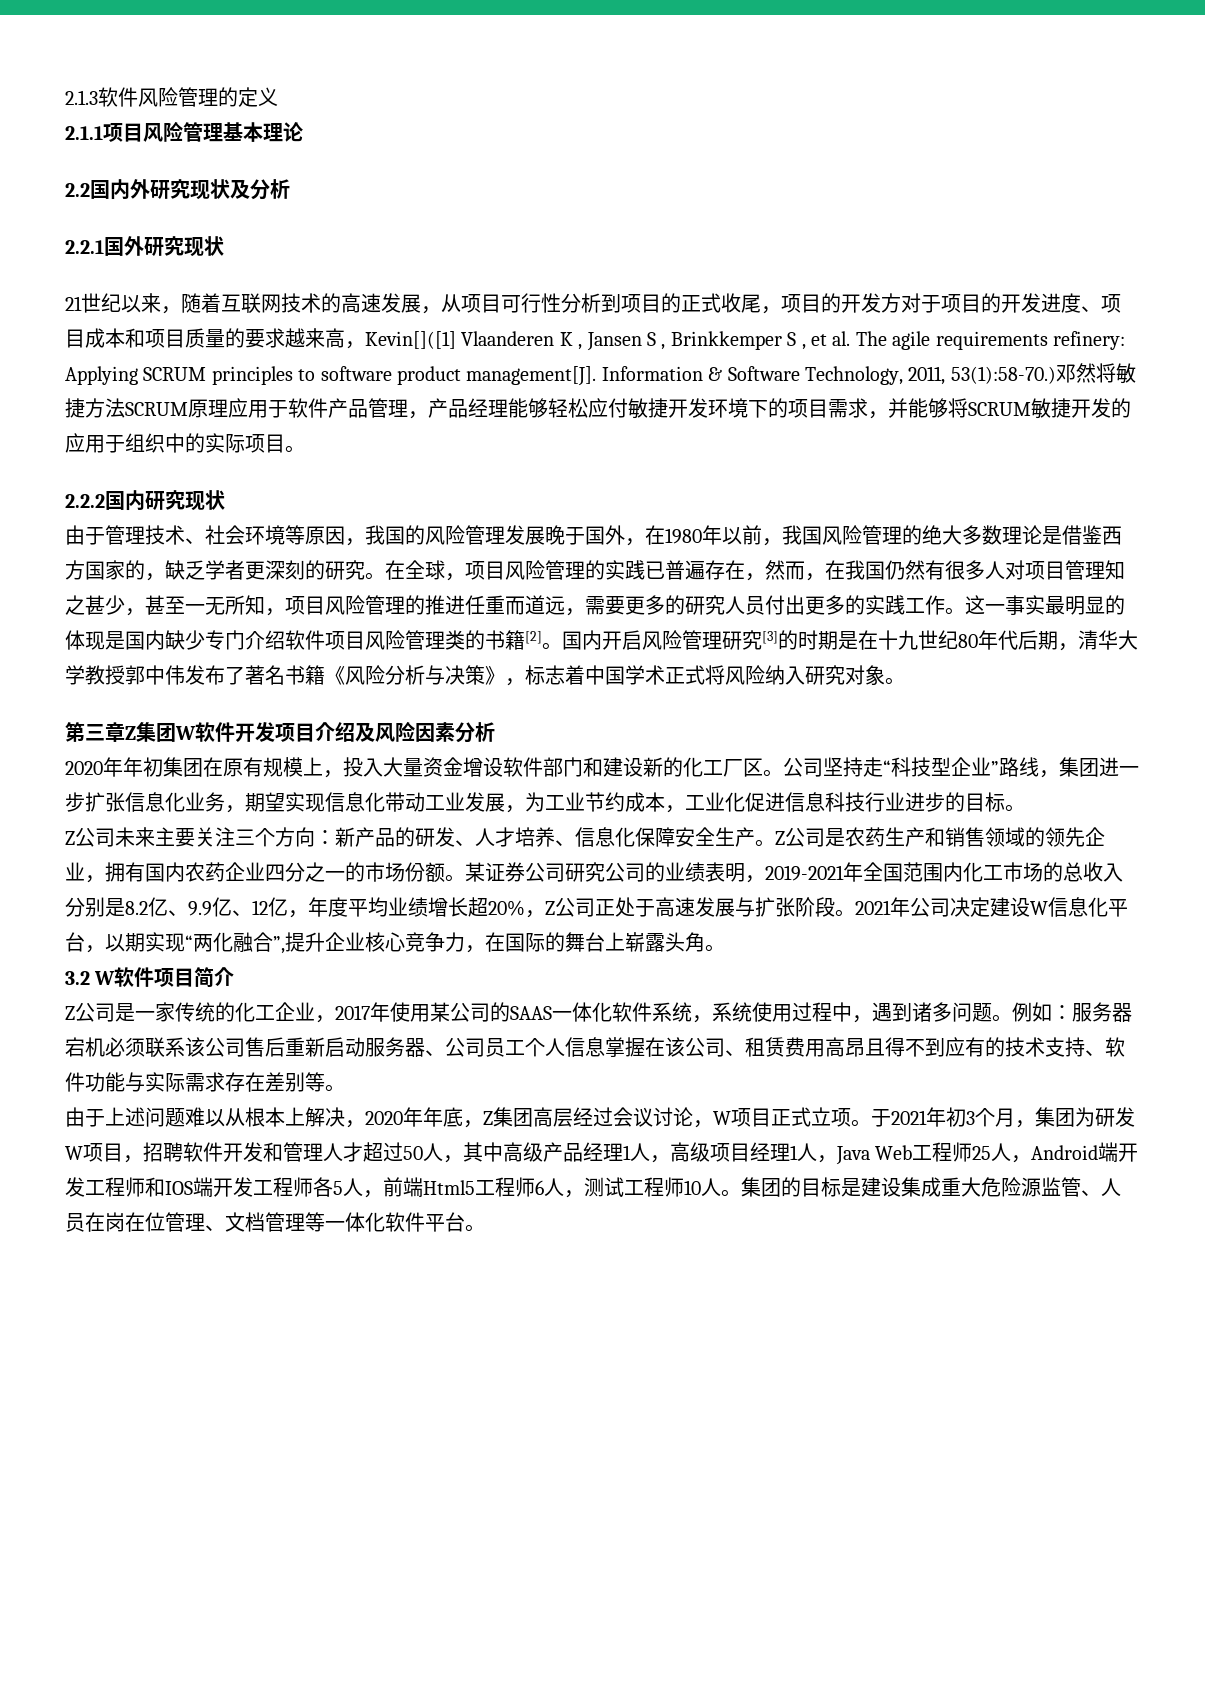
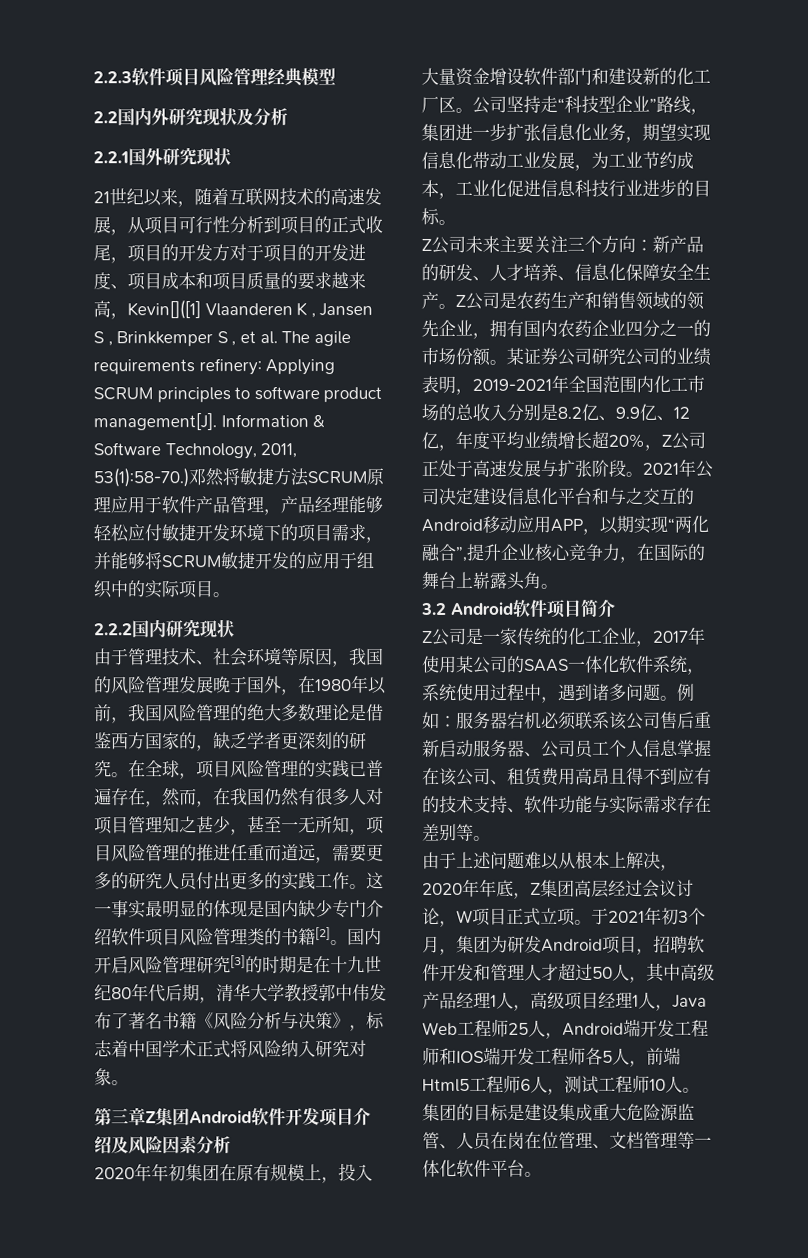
[65,87,278,107] [65,121,303,142] 2.1.3软件风险管理的定义 // 2.1.1项目风险管理基本理论 -> [93,67,336,88] 2.2.3软件项目风险管理经典模型
[175,726,196,740] W -> [189,1110,252,1124] Android
[1030,901,1048,915] W -> (507, 496) none
(85, 942) none -> [591,487,694,505] [421,515,583,533] 和与之交互的Android移动应用APP
[94,971,116,985] W -> [449,601,513,615] Android
[65,1146,83,1160] W -> [541,938,603,952] Android

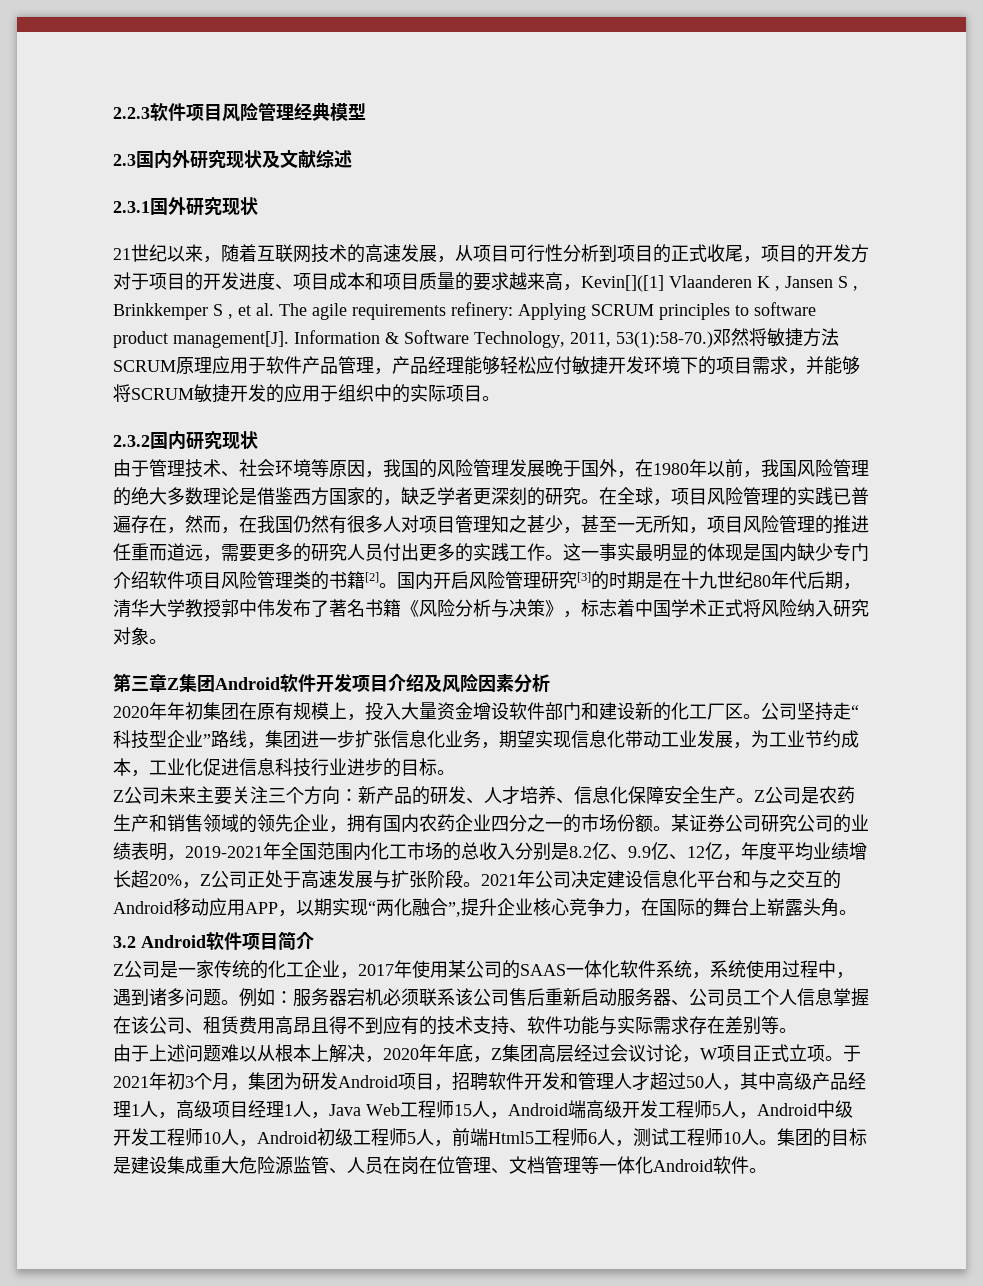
[93,111,118,124] 2.2 -> [113,154,136,166] 2.3
[253,108,288,127] [93,151,129,164] 分析 // 2.2.1 -> [280,149,352,168] [113,201,150,213] 文献综述 // 2.3.1
[93,623,133,636] 2.2.2 -> [113,435,150,447] 2.3.2
[508,1022,529,1035] 25 -> [454,1104,472,1116] 15
[640,1019,709,1037] [422,1046,603,1065] 开发工程师和IOS端开发工程师各 -> [586,1100,853,1119] [113,1128,407,1147] 高级开发工程师5人，Android中级开发工程师10人，Android初级工程师
[456,1159,525,1177] 软件平台 -> [653,1156,749,1174] Android软件

